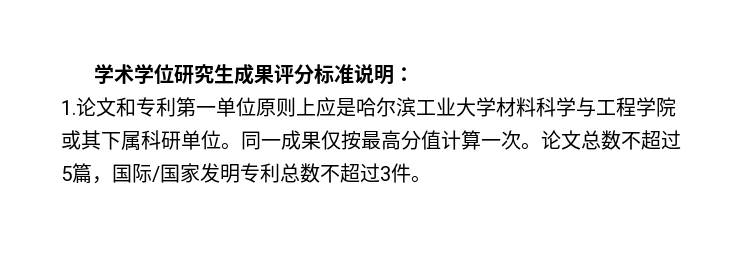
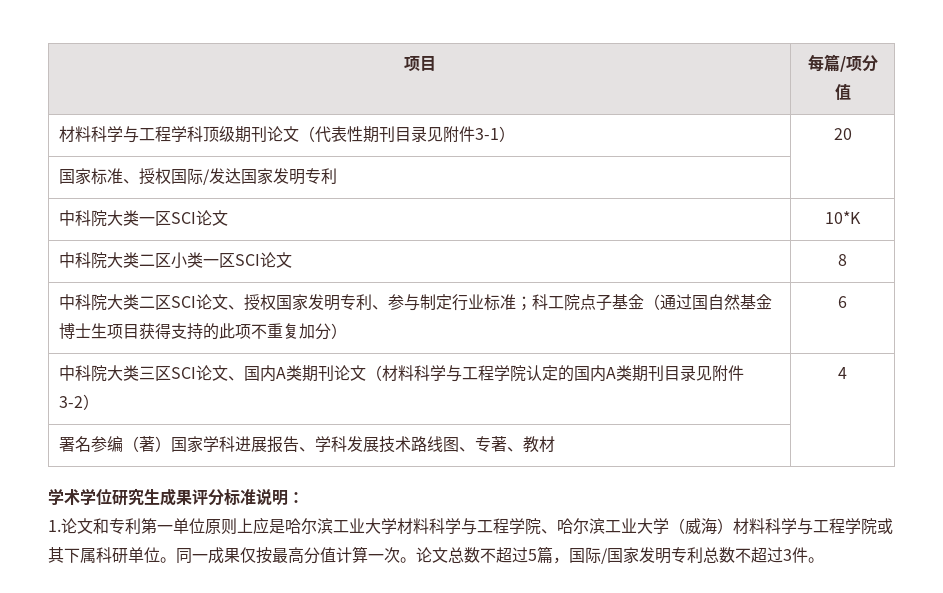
(93, 74) none -> [403,56,436,72] [807,54,878,72] [834,84,851,100] [58,126,515,143] [833,128,852,140] [58,168,337,185] [58,210,228,227] [825,211,861,224] [58,252,292,269] [838,254,847,266] [58,294,772,311] [58,323,347,340] [838,296,847,308] [58,365,744,382] [58,394,99,410] [838,367,847,379] [58,436,555,453] 项目 | 每篇/项分值 // 材料科学与工程学科顶级期刊论文（代表性期刊目录见附件3-1） | 20 // 国家标准、授权国际/发达国家发明专利 | // 中科院大类一区SCI论文 | 10*K // 中科院大类二区小类一区SCI论文 | 8 // 中科院大类二区SCI论文、授权国家发明专利、参与制定行业标准；科工院点子基金（通过国自然基金博士生项目获得支持的此项不重复加分） | 6 // 中科院大类三区SCI论文、国内A类期刊论文（材料科学与工程学院认定的国内A类期刊目录见附件3-2） | 4 // 署名参编（著）国家学科进展报告、学科发展技术路线图、专著、教材 | //
(676, 107) none -> [541,518,877,535] 、哈尔滨工业大学（威海）材料科学与工程学院

